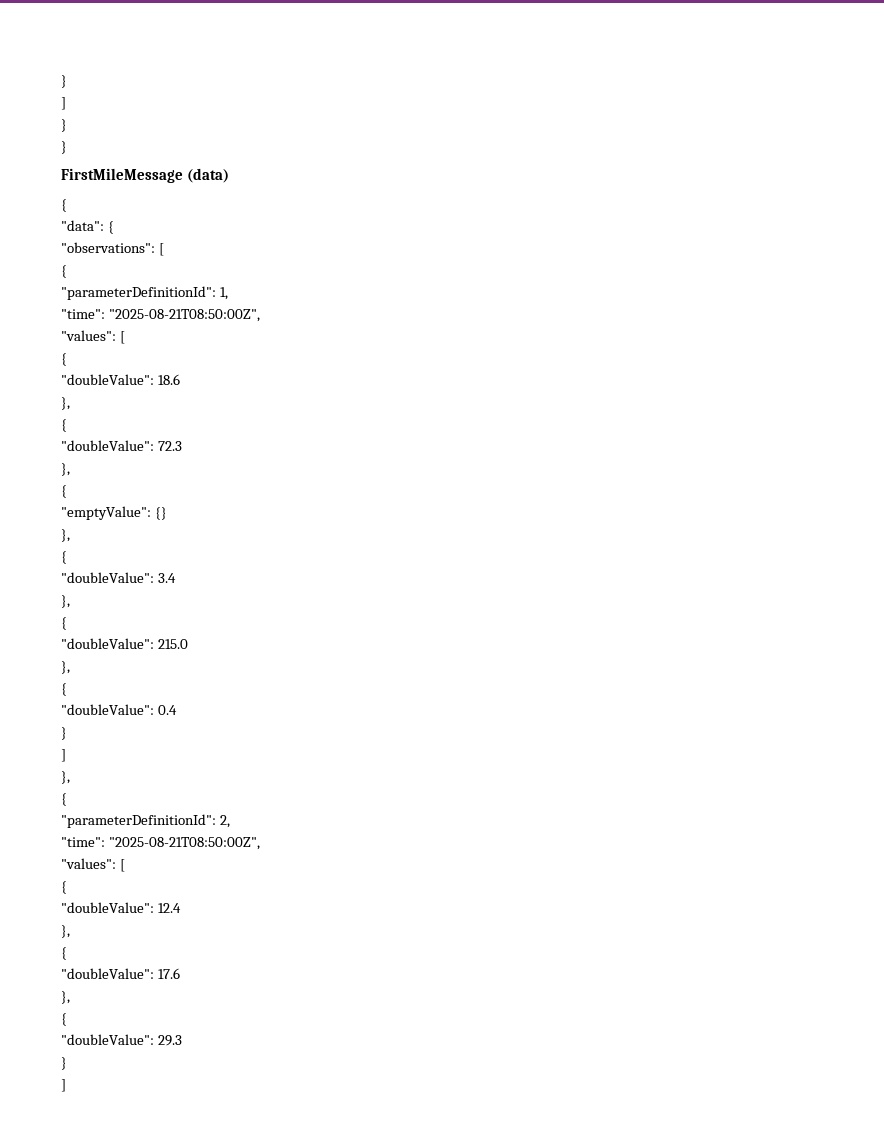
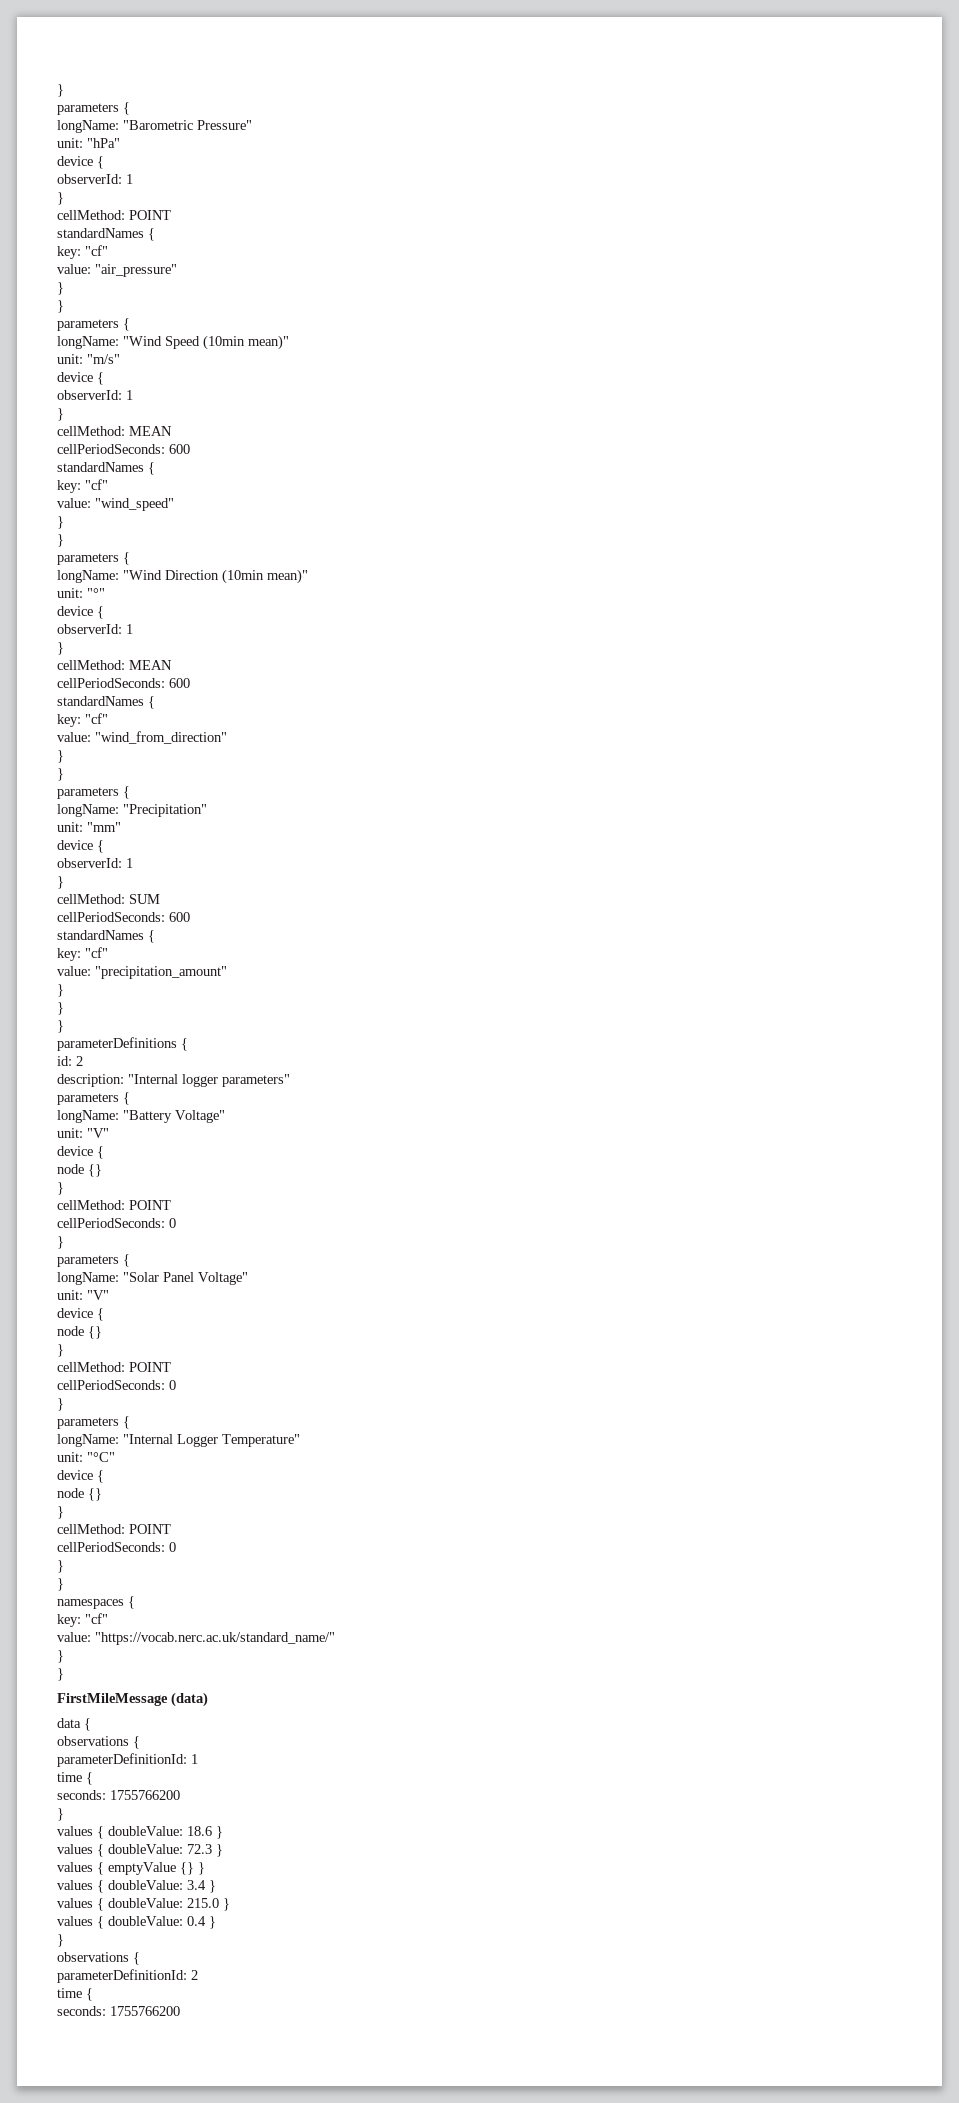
[61,75,67,88] [61,97,66,110] } // ] -> [57,84,64,97] [57,102,130,115] [57,120,252,133] [57,138,120,148] [57,156,104,169] [57,174,133,184] [57,192,64,205] [57,210,171,220] [57,228,155,241] [57,245,108,259] [57,264,177,277] [57,282,64,295] [57,300,64,313] [57,318,130,331] [57,335,289,350] [57,354,120,364] [57,372,104,385] [57,390,133,400] [57,408,64,421] [57,426,172,436] [57,444,190,454] [57,462,155,475] [57,479,108,493] [57,498,174,511] [57,516,64,529] [57,534,64,547] [57,552,130,565] [57,569,308,584] [57,588,105,598] [57,606,104,619] [57,624,133,634] [57,642,64,655] [57,660,172,670] [57,678,190,688] [57,696,155,709] [57,713,108,727] [57,731,227,744] [57,750,64,763] [57,768,64,781] [57,786,130,799] [57,804,207,817] [57,822,121,832] [57,840,104,853] [57,858,133,868] [57,876,64,889] [57,894,160,904] [57,912,190,922] [57,930,155,943] [57,947,108,961] [57,966,227,979] [57,984,64,997] [57,1002,64,1015] [57,1020,64,1033] [57,1037,188,1051] [57,1056,83,1066] [57,1074,290,1087] [57,1092,130,1105] [57,1110,225,1123] [57,1128,109,1138] [57,1146,104,1159] [57,1164,102,1177] [57,1182,64,1195] [57,1200,171,1210] [57,1218,176,1228] [57,1236,64,1249] [57,1254,130,1267] [57,1272,248,1285] [57,1290,109,1300] [57,1308,104,1321] [57,1326,102,1339] [57,1344,64,1357] [57,1362,171,1372] [57,1380,176,1390] [57,1398,64,1411] [57,1416,130,1429] [57,1434,300,1447] [57,1452,115,1462] [57,1470,104,1483] [57,1488,102,1501] [57,1506,64,1519] [57,1524,171,1534] [57,1542,176,1552] [57,1560,64,1573] [57,1578,64,1591] [57,1596,135,1609] [57,1613,108,1627] [57,1632,335,1645] } // parameters { // longName: "Barometric Pressure" // unit: "hPa" // device { // observerId: 1 // } // cellMethod: POINT // standardNames { // key: "cf" // value: "air_pressure" // } // } // parameters { // longName: "Wind Speed (10min mean)" // unit: "m/s" // device { // observerId: 1 // } // cellMethod: MEAN // cellPeriodSeconds: 600 // standardNames { // key: "cf" // value: "wind_speed" // } // } // parameters { // longName: "Wind Direction (10min mean)" // unit: "°" // device { // observerId: 1 // } // cellMethod: MEAN // cellPeriodSeconds: 600 // standardNames { // key: "cf" // value: "wind_from_direction" // } // } // parameters { // longName: "Precipitation" // unit: "mm" // device { // observerId: 1 // } // cellMethod: SUM // cellPeriodSeconds: 600 // standardNames { // key: "cf" // value: "precipitation_amount" // } // } // } // parameterDefinitions { // id: 2 // description: "Internal logger parameters" // parameters { // longName: "Battery Voltage" // unit: "V" // device { // node {} // } // cellMethod: POINT // cellPeriodSeconds: 0 // } // parameters { // longName: "Solar Panel Voltage" // unit: "V" // device { // node {} // } // cellMethod: POINT // cellPeriodSeconds: 0 // } // parameters { // longName: "Internal Logger Temperature" // unit: "°C" // device { // node {} // } // cellMethod: POINT // cellPeriodSeconds: 0 // } // } // namespaces { // key: "cf" // value: "https://vocab.nerc.ac.uk/standard_name/"
[61,199,67,212] [61,220,114,234] [61,242,164,256] [61,265,67,278] [61,286,228,300] [61,309,260,322] [61,330,125,344] [61,353,67,366] [61,374,180,385] [61,397,70,410] [61,419,67,432] [61,440,182,451] [61,463,70,476] [61,485,67,498] [61,506,167,520] [61,529,70,542] [61,551,67,564] [61,572,176,583] [61,595,70,608] [61,617,67,630] [61,638,188,649] [61,661,70,674] [61,683,67,696] [61,704,177,715] [61,727,67,740] [61,749,66,762] [61,771,70,784] [61,793,67,806] [61,814,230,828] [61,837,260,850] [61,858,125,872] [61,881,67,894] [61,902,181,913] [61,925,70,938] [61,947,67,960] [61,968,180,979] [61,991,70,1004] [61,1013,67,1026] [61,1034,182,1046] [61,1057,67,1070] [61,1079,66,1092] { // "data": { // "observations": [ // { // "parameterDefinitionId": 1, // "time": "2025-08-21T08:50:00Z", // "values": [ // { // "doubleValue": 18.6 // }, // { // "doubleValue": 72.3 // }, // { // "emptyValue": {} // }, // { // "doubleValue": 3.4 // }, // { // "doubleValue": 215.0 // }, // { // "doubleValue": 0.4 // } // ] // }, // { // "parameterDefinitionId": 2, // "time": "2025-08-21T08:50:00Z", // "values": [ // { // "doubleValue": 12.4 // }, // { // "doubleValue": 17.6 // }, // { // "doubleValue": 29.3 // } // ] -> [57,1718,91,1731] [57,1736,140,1749] [57,1753,198,1767] [57,1772,93,1785] [57,1790,180,1800] [57,1808,64,1821] [57,1826,223,1839] [57,1844,223,1857] [57,1862,205,1875] [57,1880,216,1893] [57,1898,230,1911] [57,1916,216,1929] [57,1934,64,1947] [57,1952,140,1965] [57,1969,198,1983] [57,1988,93,2001] [57,2006,180,2016] data { // observations { // parameterDefinitionId: 1 // time { // seconds: 1755766200 // } // values { doubleValue: 18.6 } // values { doubleValue: 72.3 } // values { emptyValue {} } // values { doubleValue: 3.4 } // values { doubleValue: 215.0 } // values { doubleValue: 0.4 } // } // observations { // parameterDefinitionId: 2 // time { // seconds: 1755766200

